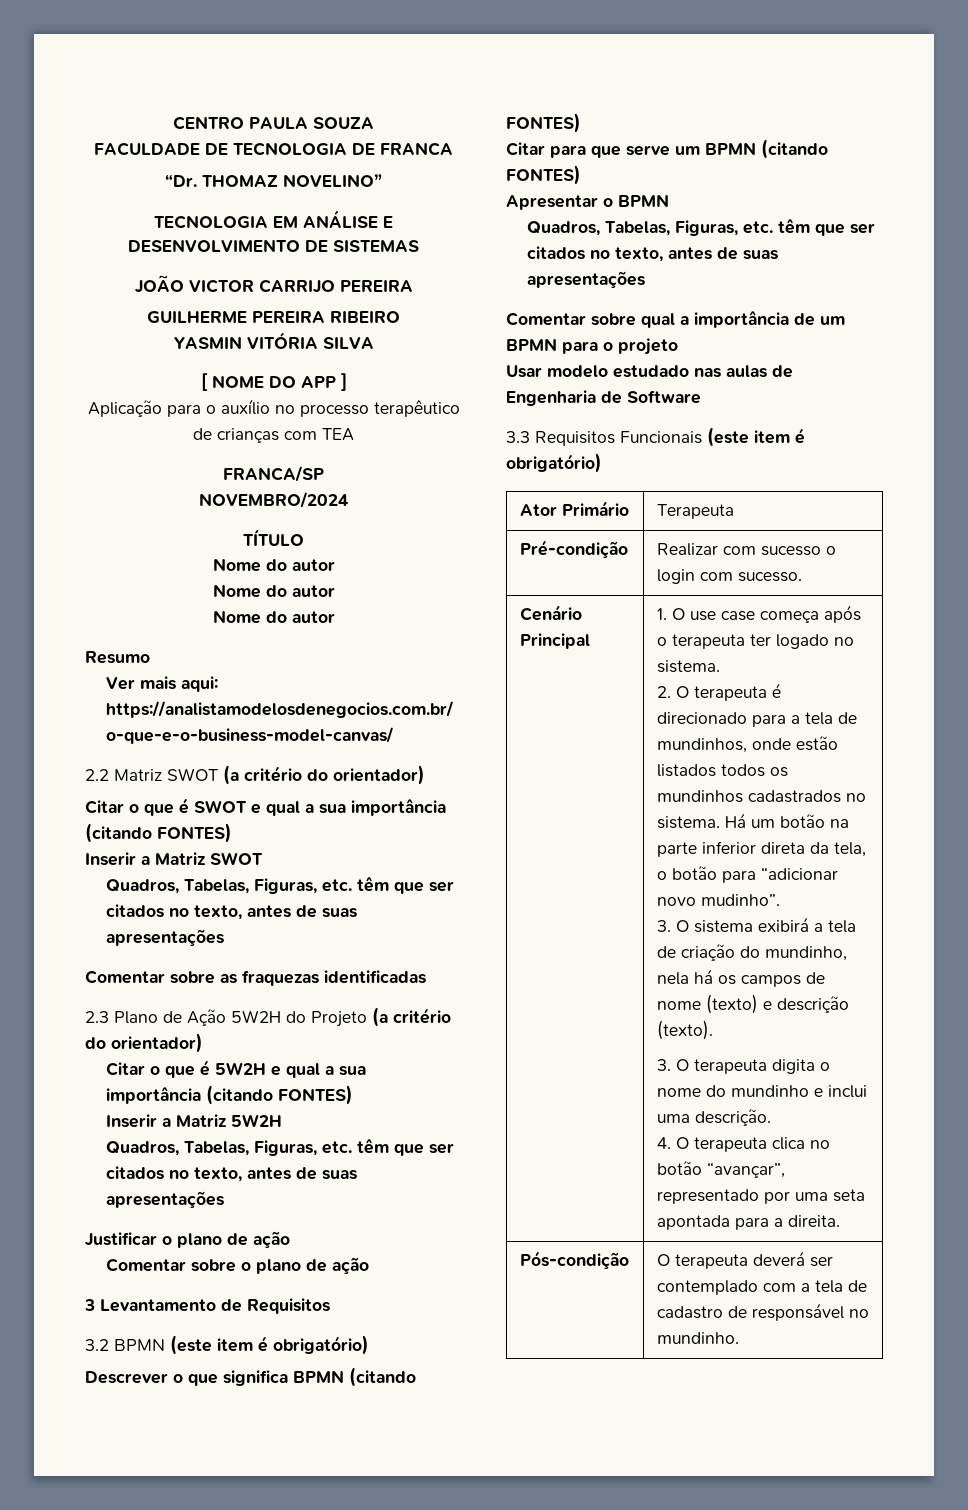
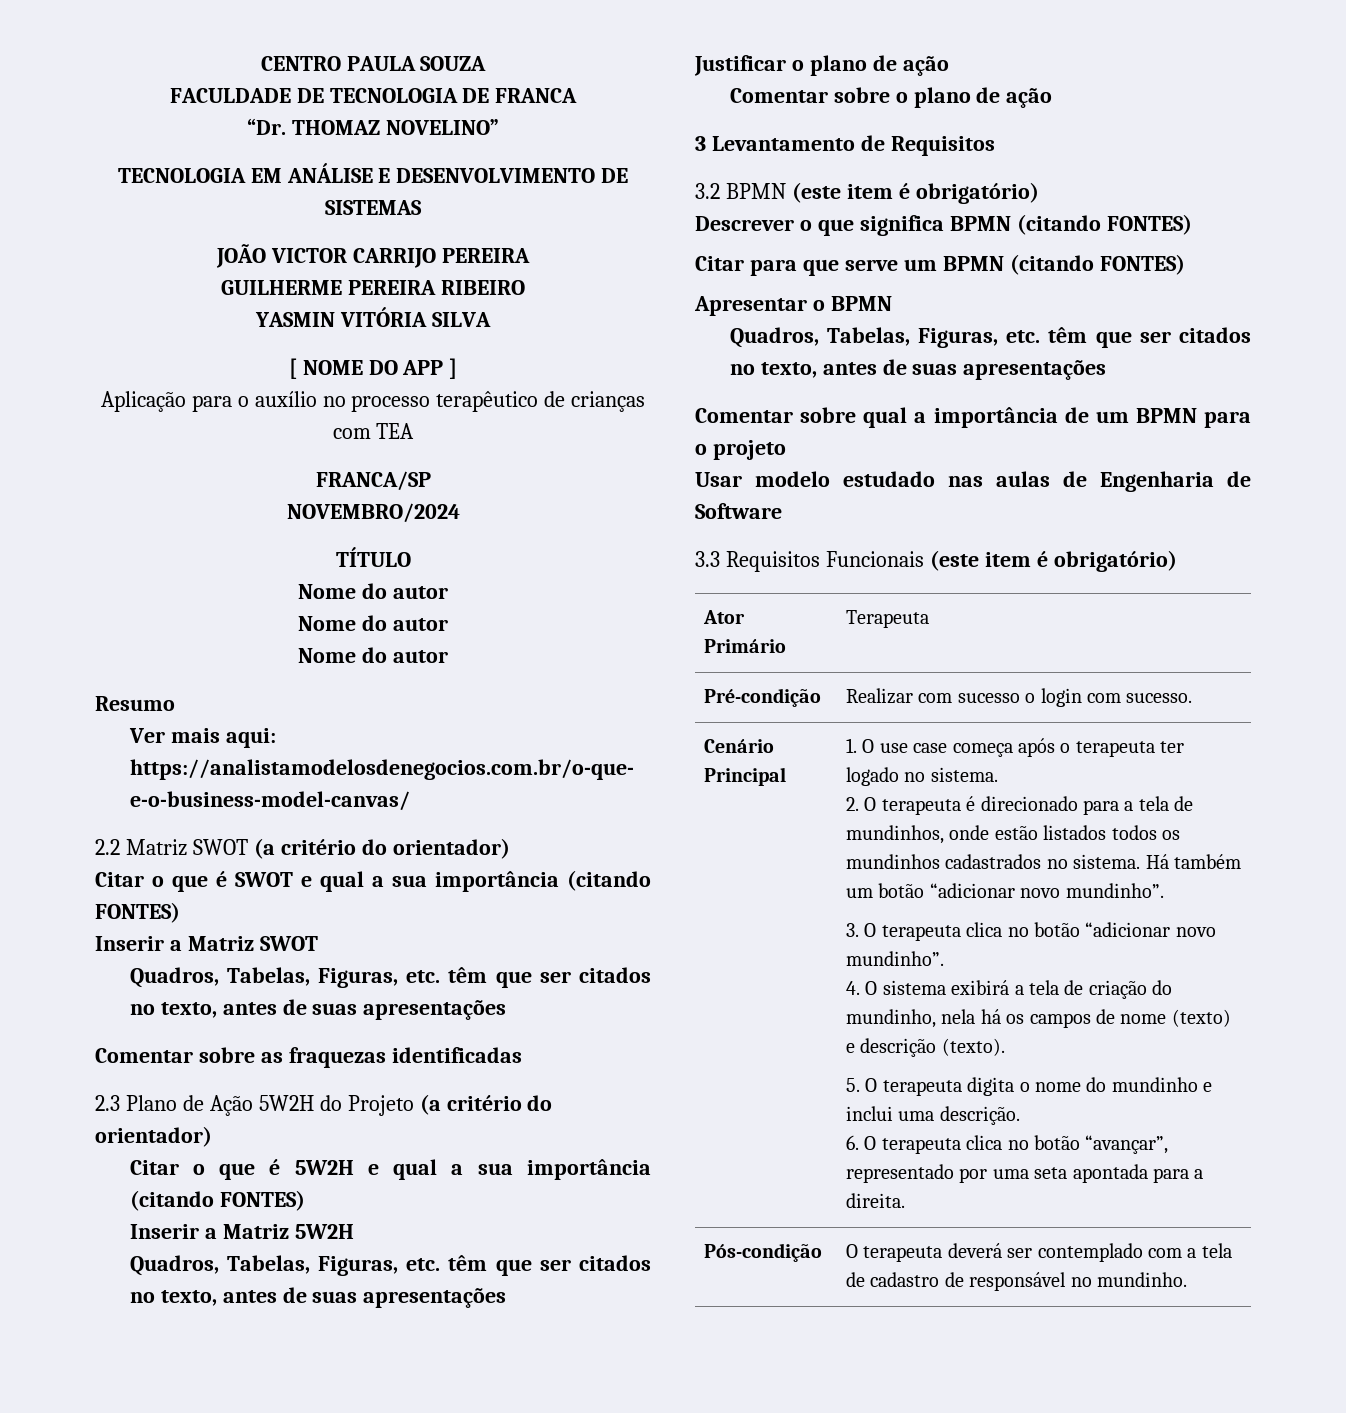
(746, 820) none -> [1173,854,1241,869] também
[829,819,849,828] [656,841,866,857] [656,866,838,883] [656,894,780,906] [656,920,689,932] na parte inferior direta da tela, o botão para “adicionar novo mudinho”. // 3. O -> [929,883,1164,898] [845,922,1216,941] [845,951,944,966] [845,981,878,995] “adicionar novo mundinho”. // 3. O terapeuta clica no botão “adicionar novo mundinho”. // 4. O
[656,1059,671,1071] 3. -> [845,1078,860,1092] 5.
[656,1137,671,1149] 4. -> [845,1135,859,1150] 6.

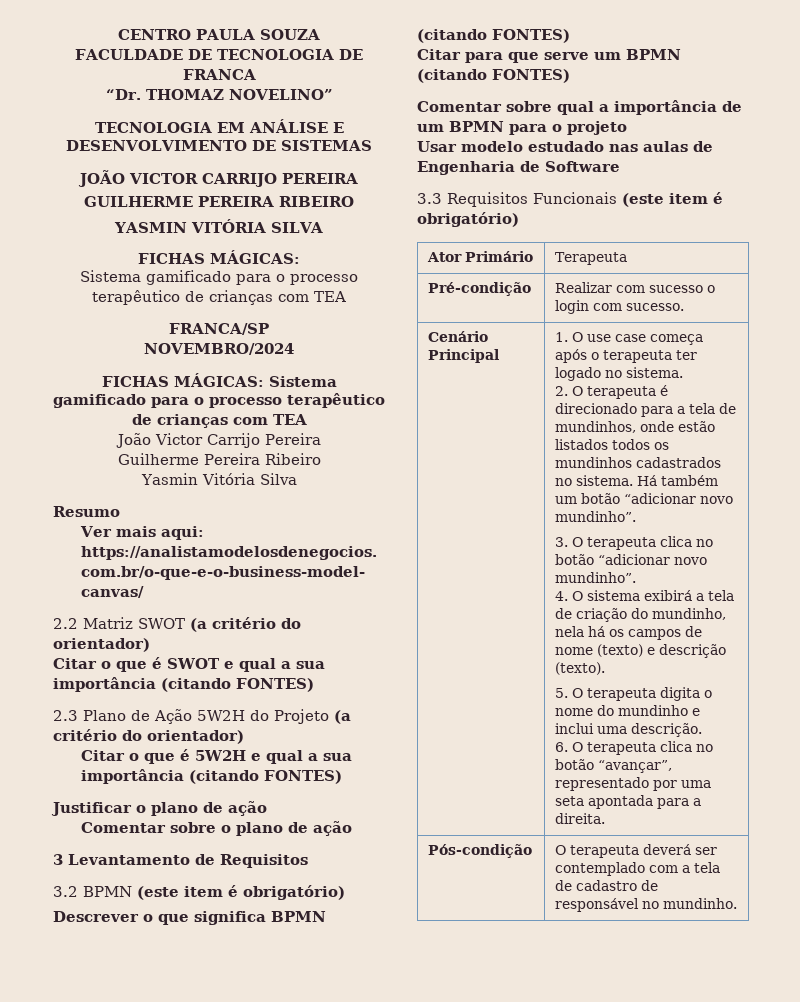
[288,358,458,379] [100,391,346,412] [ NOME DO APP ] // Aplicação para o auxílio no -> [138,250,300,264] [80,270,285,285] FICHAS MÁGICAS: // Sistema gamificado para o
[335,547,411,567] [298,583,448,599] [298,615,448,631] [298,647,448,663] TÍTULO // Nome do autor // Nome do autor // Nome do autor -> [101,373,337,387] [53,393,385,408] [131,414,307,428] [115,433,321,448] [117,453,321,465] [140,473,297,485] FICHAS MÁGICAS: Sistema gamificado para o processo terapêutico de crianças com TEA // João Victor Carrijo Pereira // Guilherme Pereira Ribeiro // Yasmin Vitória Silva
[95,936,318,951] [129,967,651,988] [129,999,507,1020] [95,1047,522,1068] // Inserir a Matriz SWOT // Quadros, Tabelas, Figuras, etc. têm que ser citados no texto, antes de suas apresentações // Comentar sobre as fraquezas identificadas -> (314, 685) none
[129,1224,354,1239] [129,1255,651,1276] [129,1287,507,1308] // Inserir a Matriz 5W2H // Quadros, Tabelas, Figuras, etc. têm que ser citados no texto, antes de suas apresentações -> (342, 777) none
[694,296,892,316] [729,327,1251,348] [729,359,1107,380] // Apresentar o BPMN // Quadros, Tabelas, Figuras, etc. têm que ser citados no texto, antes de suas apresentações -> (570, 76) none

